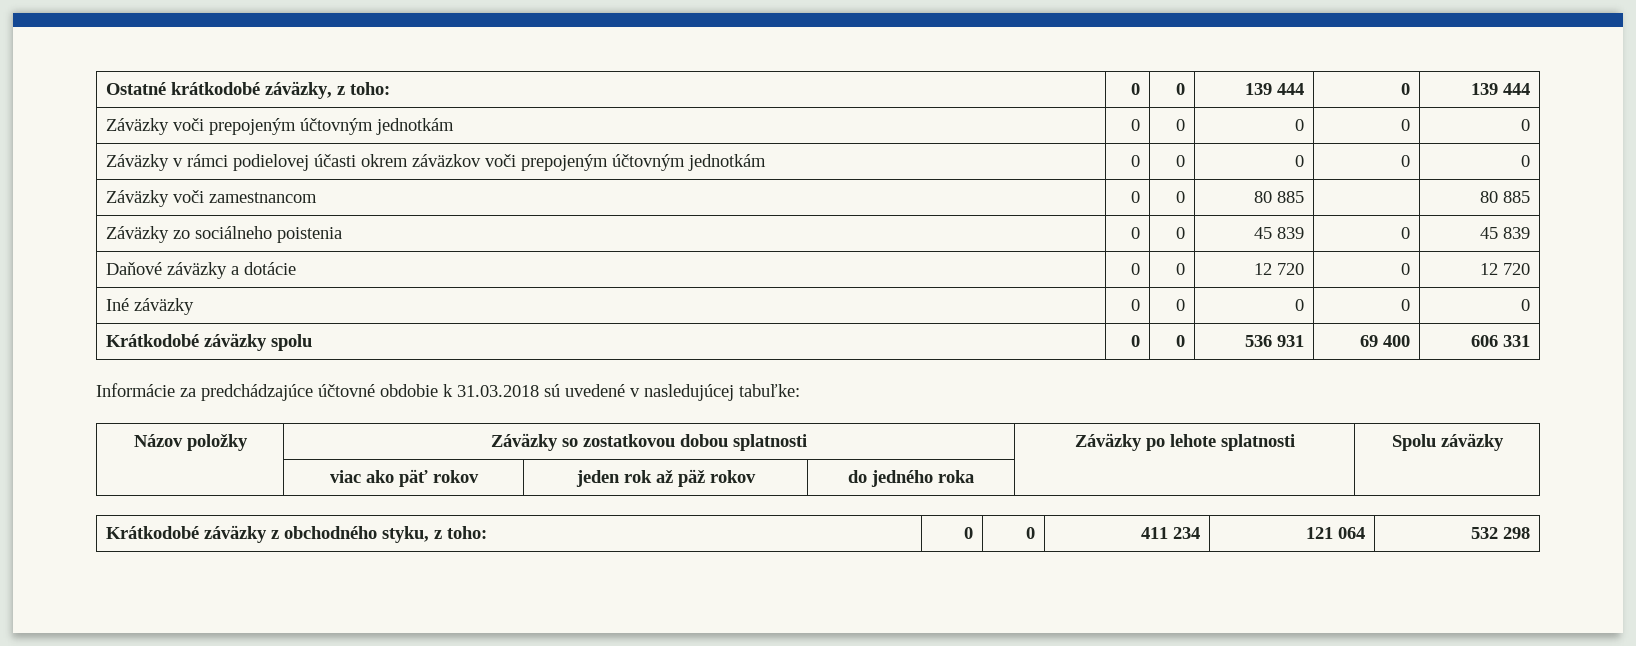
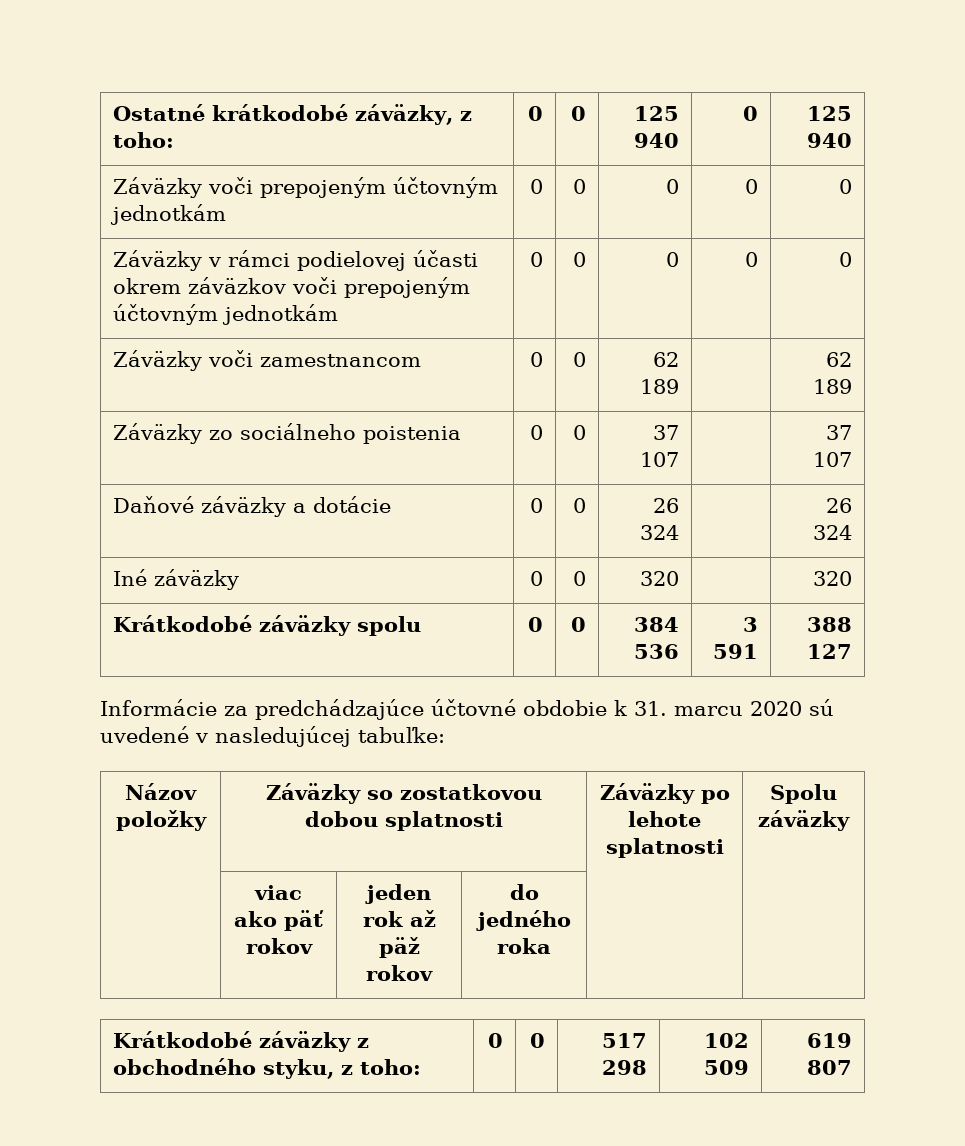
[1244,83,1304,95] [1400,83,1410,95] [1470,83,1530,95] 139 444 | 0 | 139 444 -> [633,106,679,121] [633,133,679,148] [742,106,758,121] [806,106,852,121] [806,133,852,148] 125 940 | 0 | 125 940
[1253,191,1304,203] [1479,191,1530,203] 80 885 | | 80 885 -> [652,352,679,367] [639,379,679,394] [825,352,852,367] [812,379,852,394] 62 189 | | 62 189
[1253,227,1304,239] [1400,227,1410,239] [1479,227,1530,239] 45 839 | 0 | 45 839 -> [652,425,679,440] [639,452,679,467] [825,425,852,440] [812,452,852,467] 37 107 | | 37 107
[1253,263,1304,275] [1400,263,1410,275] [1479,263,1530,275] 12 720 | 0 | 12 720 -> [652,498,679,513] [639,525,679,540] [825,498,852,513] [812,525,852,540] 26 324 | | 26 324
[1294,299,1304,311] [1400,299,1410,311] [1520,299,1530,311] 0 | 0 | 0 -> [639,571,679,586] [812,571,852,586] 320 | | 320
(1185, 341) none -> [633,617,679,632] 384
[1276,335,1304,347] [1359,335,1410,347] [1470,335,1530,347] 931 | 69 400 | 606 331 -> [742,617,758,632] [712,644,758,659] [806,617,852,632] [806,644,852,659] | 3 591 | 388 127
[457,385,539,397] 31.03.2018 -> [634,701,802,716] 31. marcu 2020
[1140,527,1200,539] [1305,527,1365,539] [1470,527,1530,539] 411 234 | 121 064 | 532 298 -> [601,1033,647,1048] [601,1060,647,1075] [703,1033,749,1048] [703,1060,749,1075] [806,1033,852,1048] [806,1060,852,1075] 517 298 | 102 509 | 619 807

